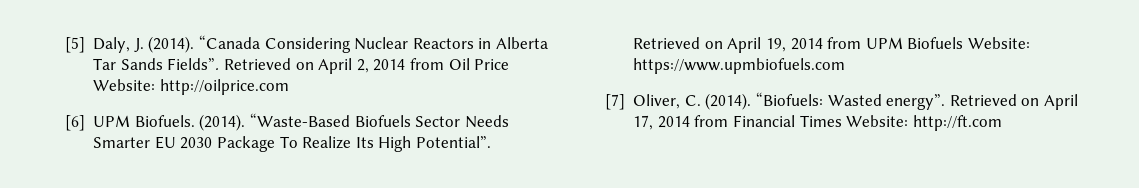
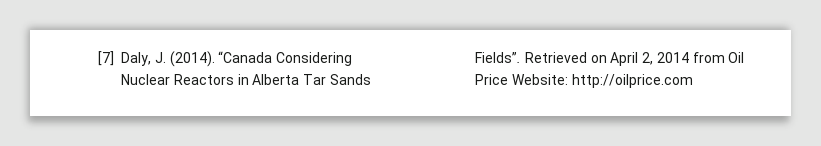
[64,37,85,53] [5] -> [97,51,114,66] [7]
[64,113,509,131] [93,136,491,152] [633,37,1030,53] [633,58,846,74] [604,92,1078,110] [633,115,1002,131] // [6] UPM Biofuels. (2014). “Waste-Based Biofuels Sector Needs Smarter EU 2030 Package To Realize Its High Potential”. Retrieved on April 19, 2014 from UPM Biofuels Website: https://www.upmbiofuels.com // [7] Oliver, C. (2014). “Biofuels: Wasted energy”. Retrieved on April 17, 2014 from Financial Times Website: http://ft.com -> (693, 81) none

